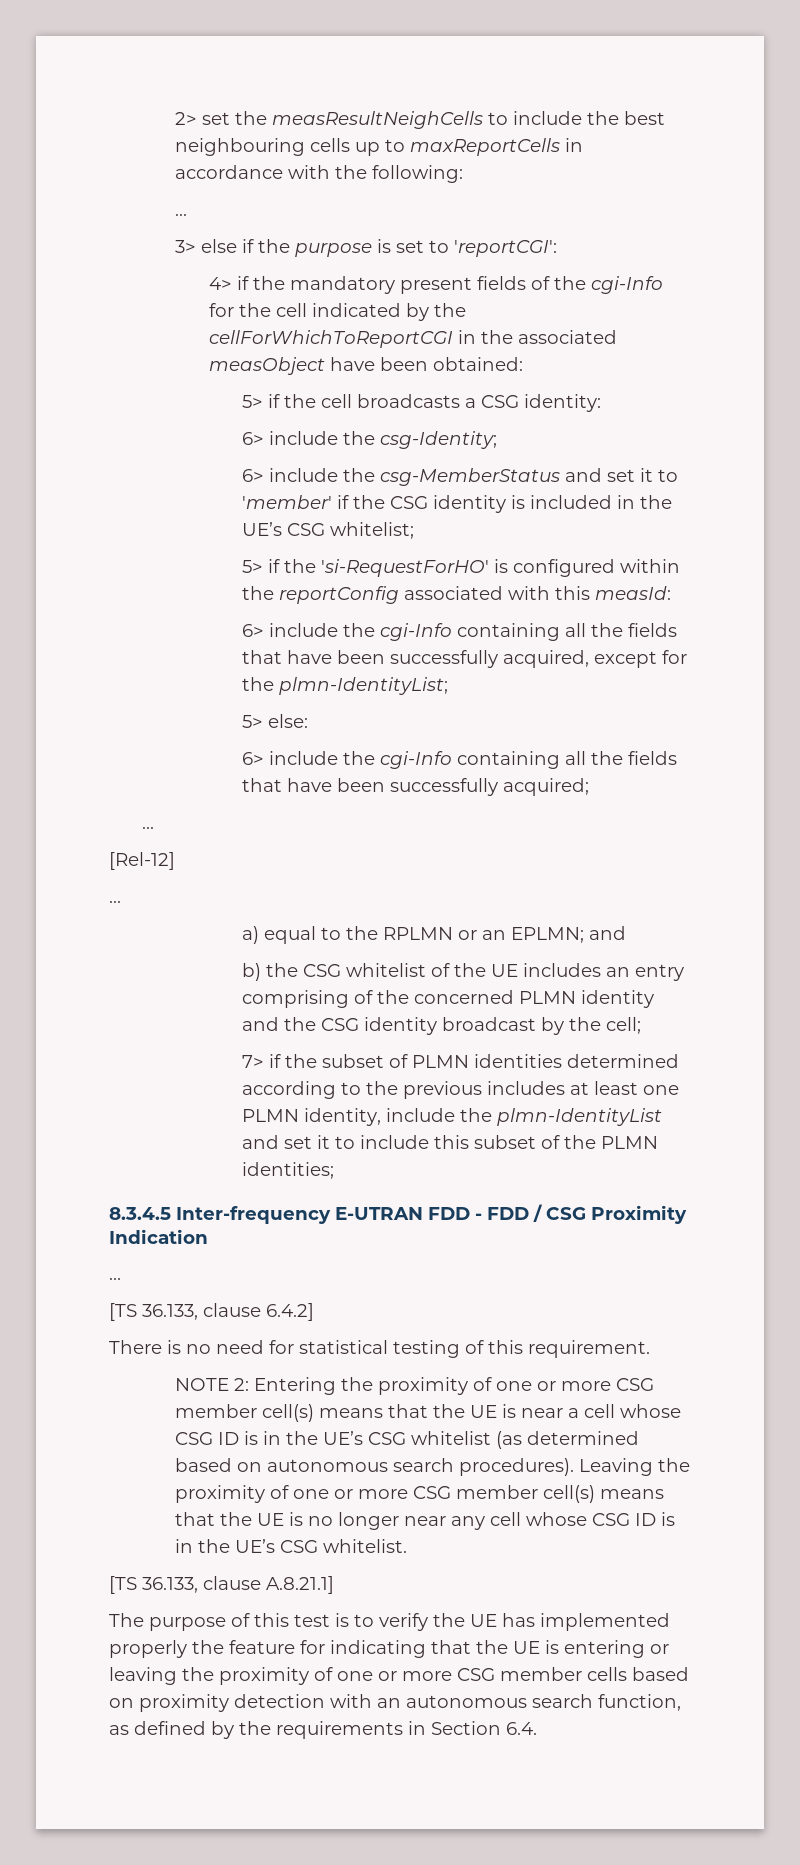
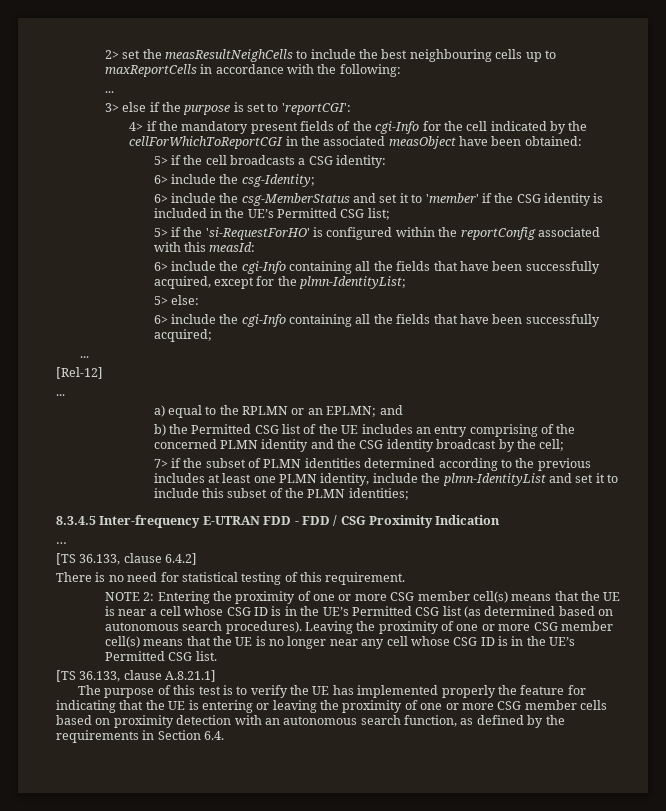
[286,522,414,539] CSG whitelist; -> [277,208,390,220] Permitted CSG list;
[302,963,426,977] CSG whitelist -> [191,424,302,434] Permitted CSG list
[368,1431,492,1445] CSG whitelist -> [351,606,462,616] Permitted CSG list
[280,1539,408,1553] CSG whitelist. -> [104,651,217,661] Permitted CSG list.

